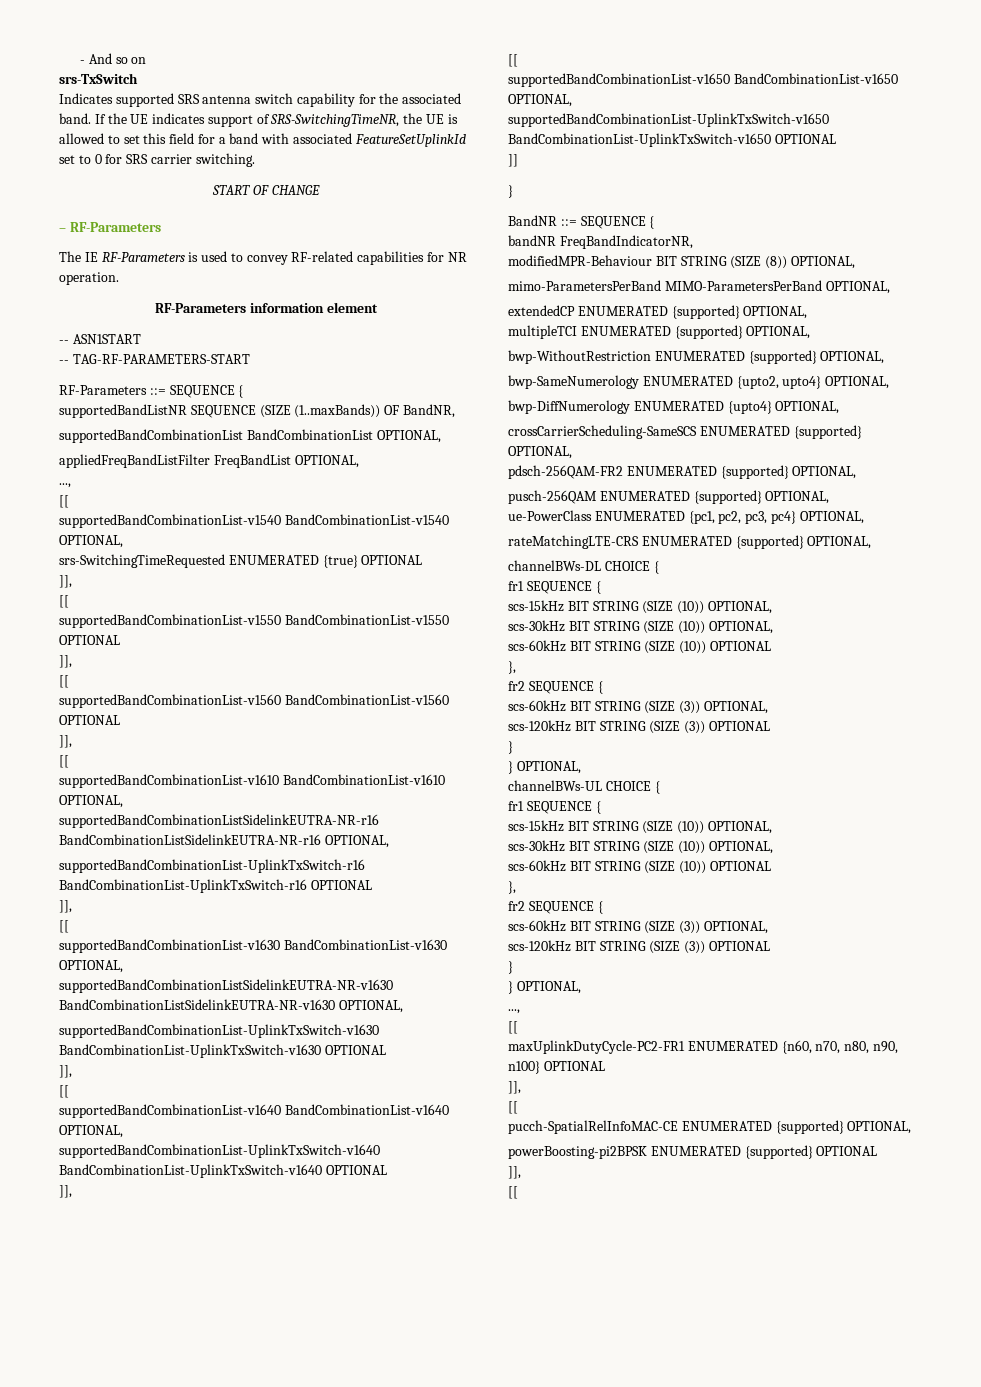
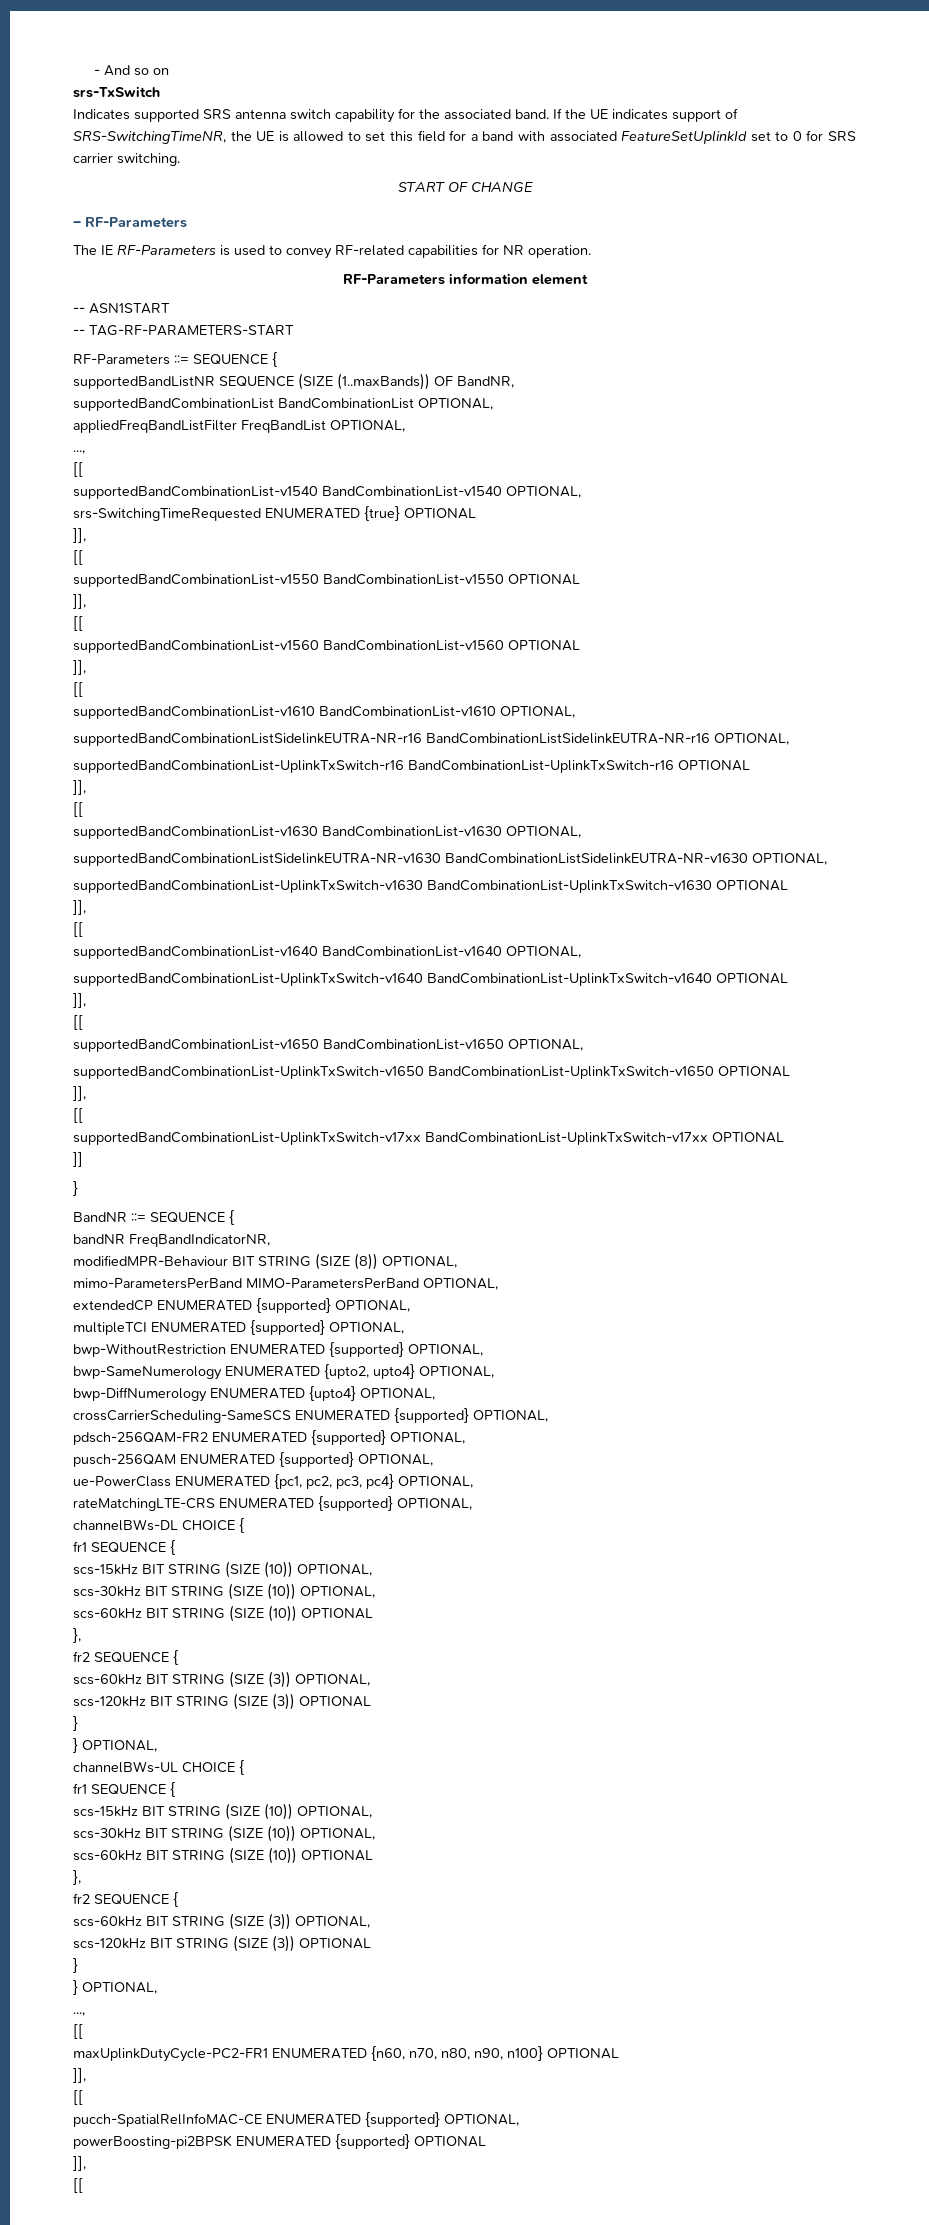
(836, 139) none -> [73,1086,86,1101] [73,1108,83,1123] [73,1132,784,1145] // ]], // [[ // supportedBandCombinationList-UplinkTxSwitch-v17xx BandCombinationList-UplinkTxSwitch-v17xx OPTIONAL

